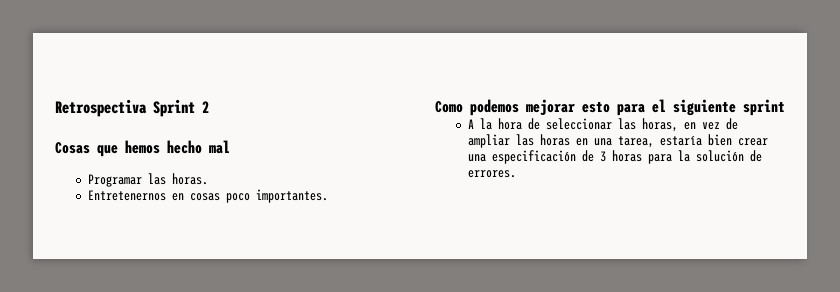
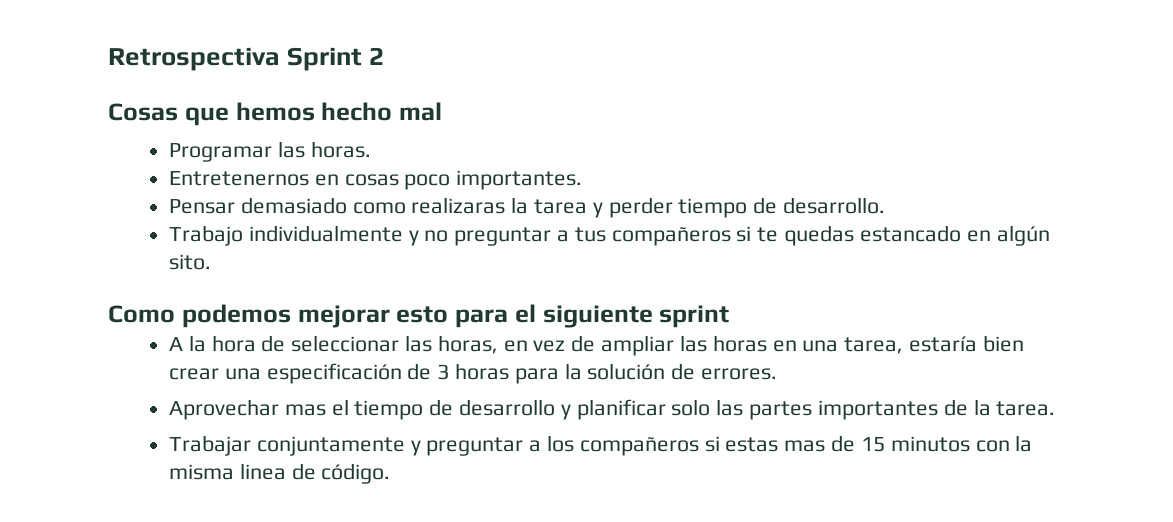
(328, 196) none -> [169,197,886,218] [169,225,1050,246] [169,254,212,270] // Pensar demasiado como realizaras la tarea y perder tiempo de desarrollo. // Trabajo individualmente y no preguntar a tus compañeros si te quedas estancado en algún sito.
(516, 174) none -> [169,399,1056,420] [169,435,1033,456] [169,463,391,484] // Aprovechar mas el tiempo de desarrollo y planificar solo las partes importantes de la tarea. // Trabajar conjuntamente y preguntar a los compañeros si estas mas de 15 minutos con la misma linea de código.

